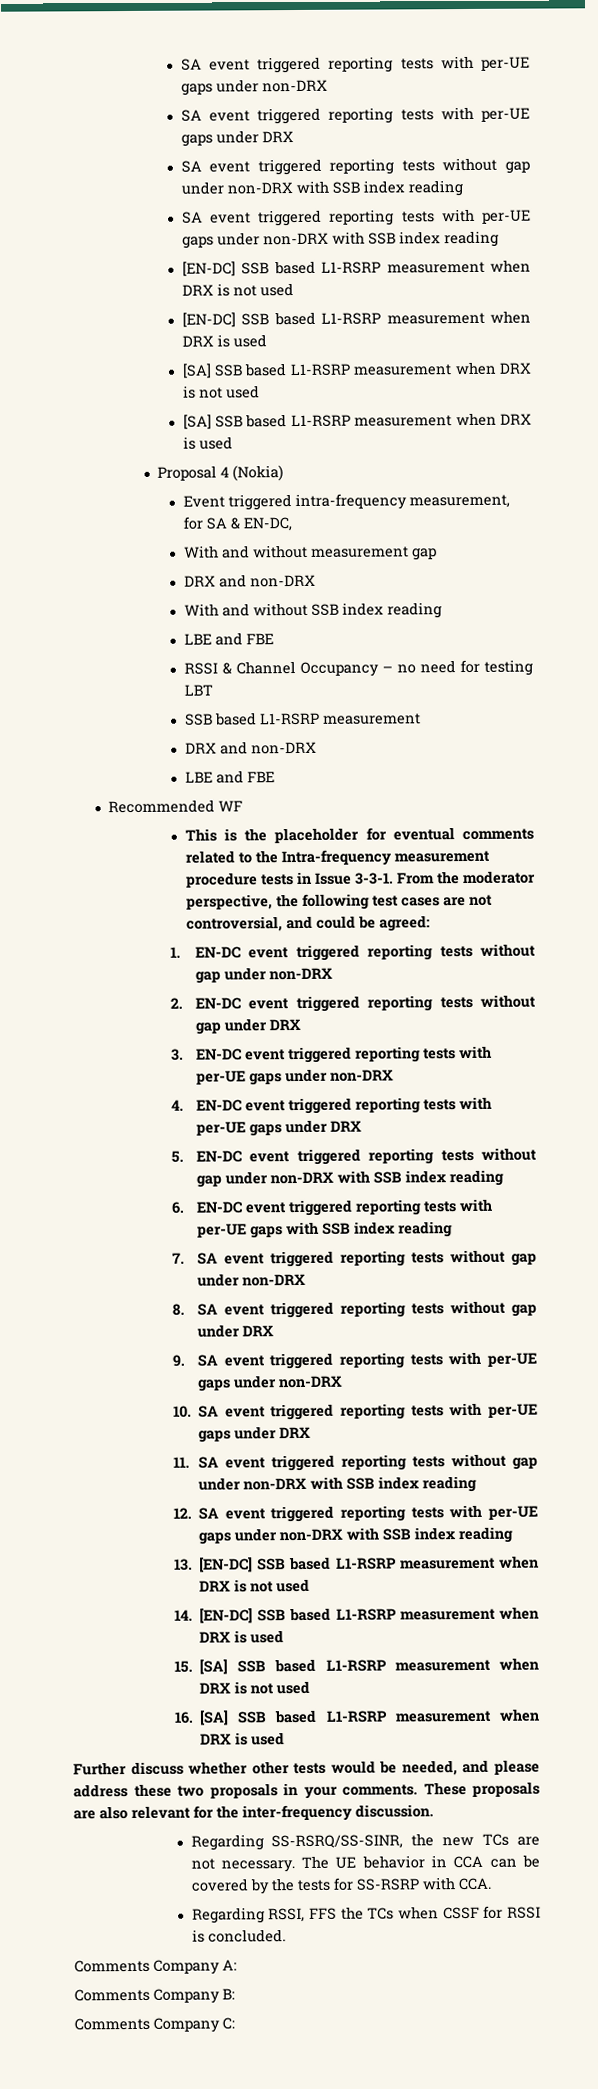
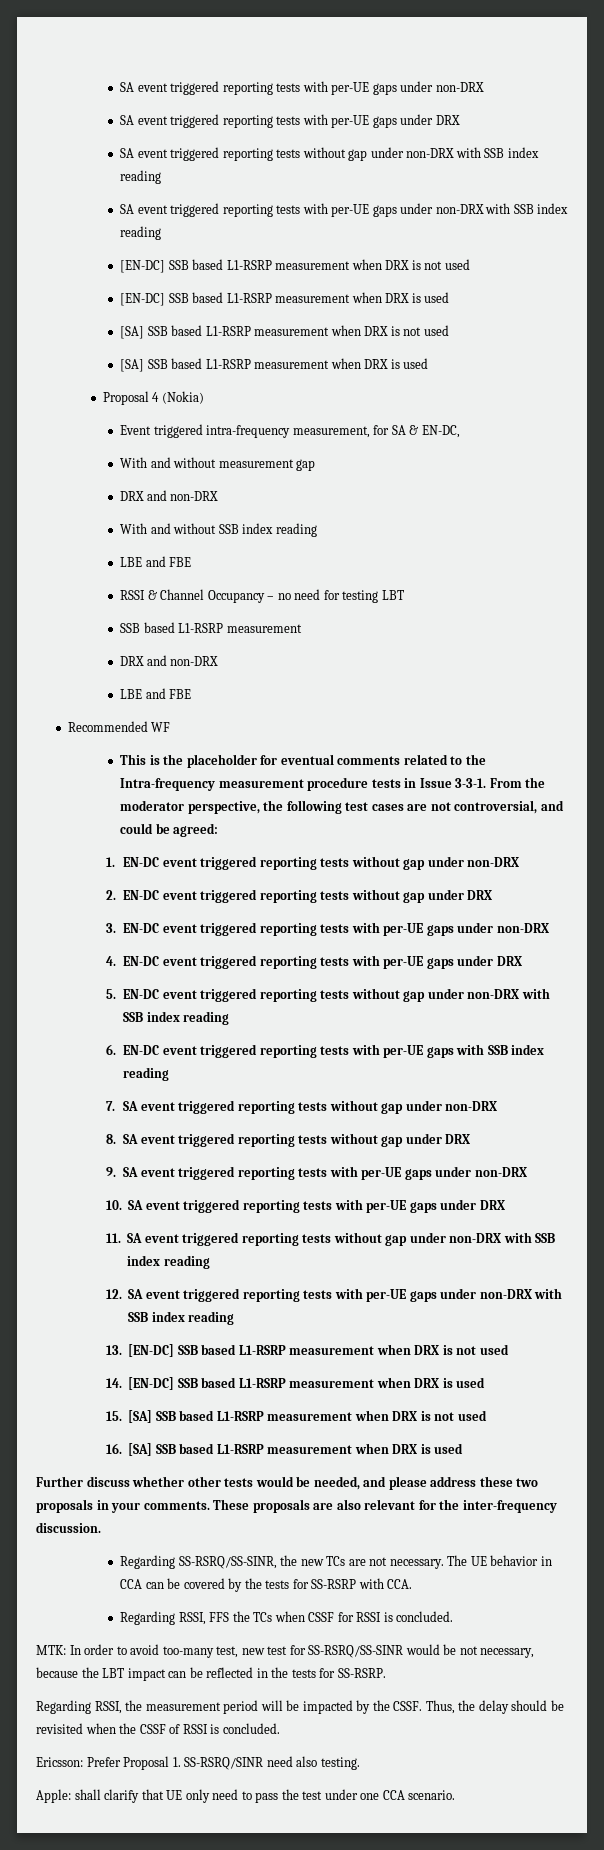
[74,1959,237,1975] [74,1988,235,2004] [74,2017,235,2033] Comments Company A: // Comments Company B: // Comments Company C: -> [36,1644,535,1658] [36,1667,386,1681] [36,1700,564,1714] [36,1723,280,1734] [36,1756,360,1770] [36,1789,456,1803] MTK: In order to avoid too-many test, new test for SS-RSRQ/SS-SINR would be not necessary, because the LBT impact can be reflected in the tests for SS-RSRP. // Regarding RSSI, the measurement period will be impacted by the CSSF. Thus, the delay should be revisited when the CSSF of RSSI is concluded. // Ericsson: Prefer Proposal 1. SS-RSRQ/SINR need also testing. // Apple: shall clarify that UE only need to pass the test under one CCA scenario.

